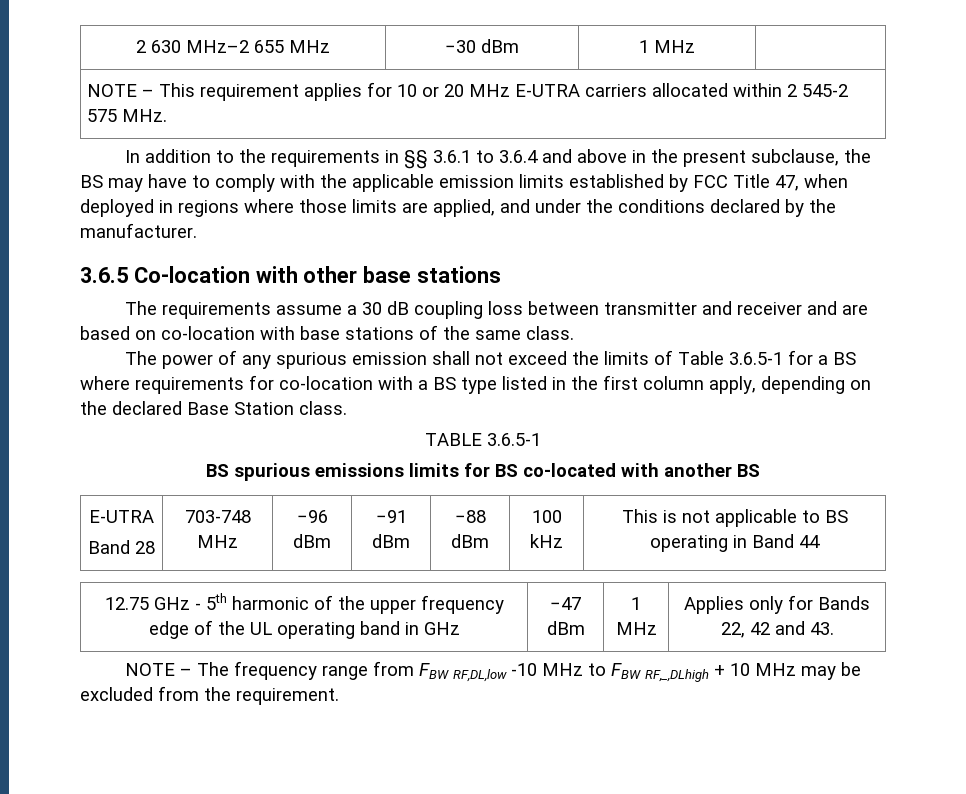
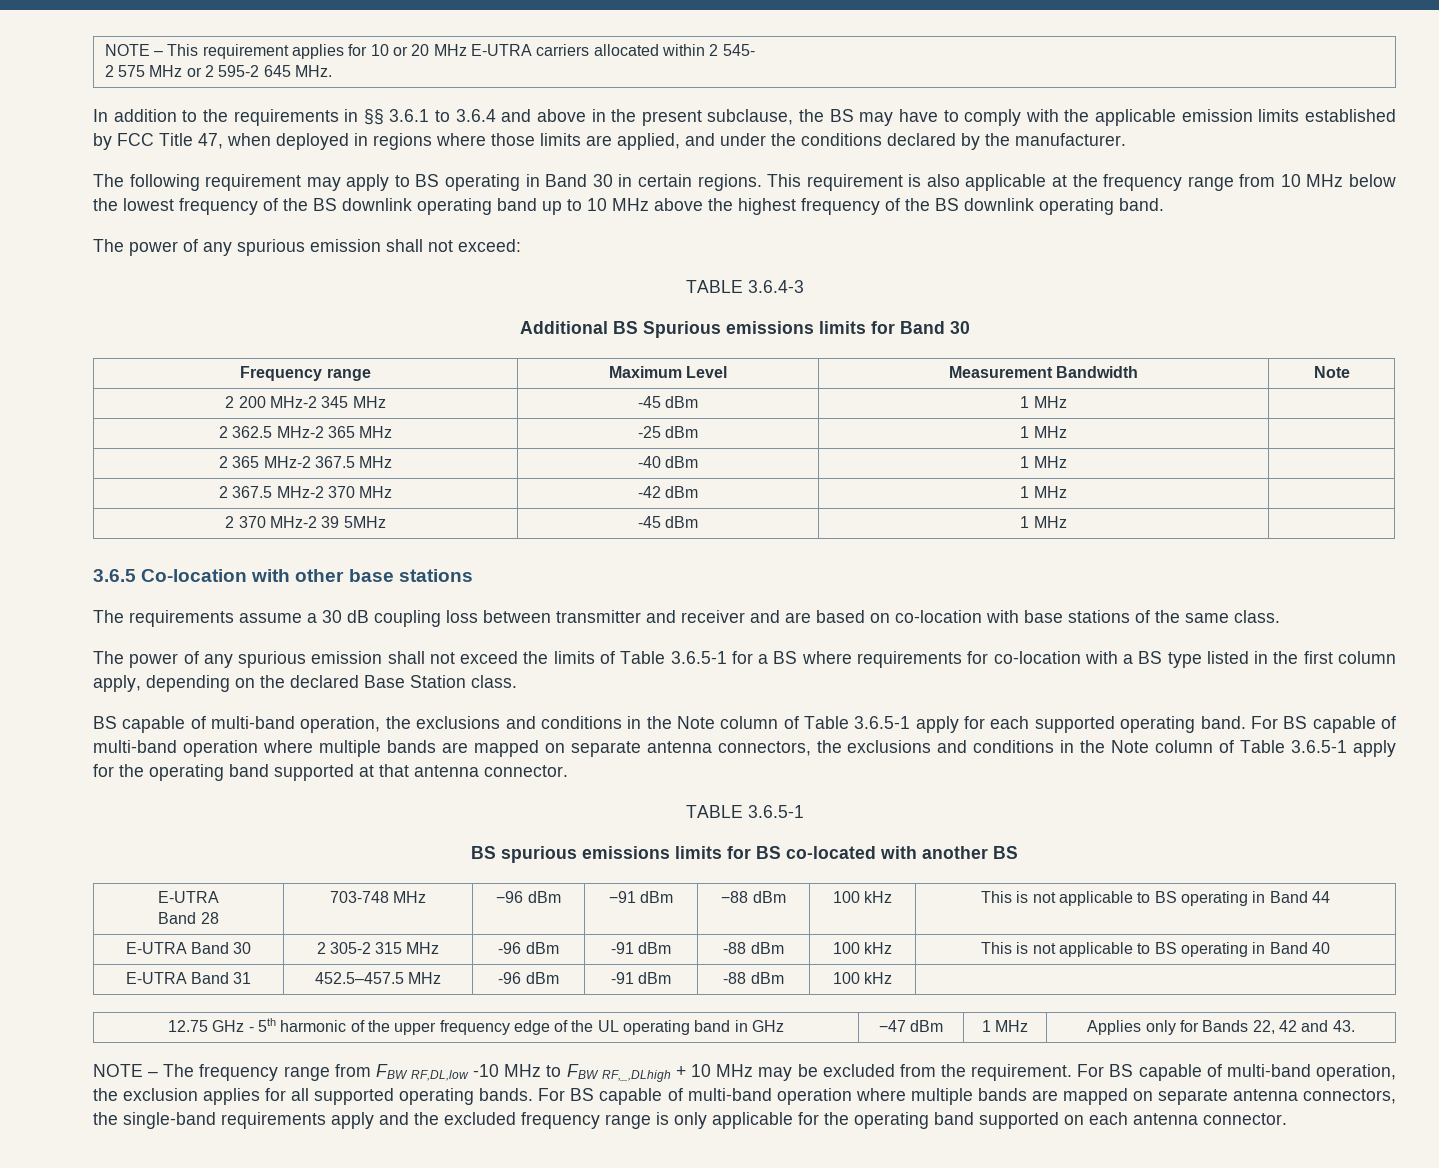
[136,40,330,53] [445,39,519,53] [639,40,695,53] 2 630 MHz–2 655 MHz | −30 dBm | 1 MHz | // -> (104, 50) none
[802,84,849,97] [87,109,118,122] 545-2 575 -> [722,44,755,56] [104,65,291,77] 545- // 2 575 MHz or 2 595-2 645
(197, 230) none -> [93,174,1397,191] [93,198,1164,215] [93,239,521,256] [685,280,804,293] [519,321,970,338] [240,366,371,381] [608,366,728,378] [948,366,1139,378] [1313,366,1350,378] [225,396,386,408] [637,396,699,408] [1020,396,1067,408] [218,426,393,438] [637,426,699,438] [1020,426,1067,438] [218,456,393,468] [637,456,699,468] [1020,456,1067,468] [218,486,393,498] [637,486,699,498] [1020,486,1067,498] [225,516,386,528] [637,516,699,528] [1020,516,1067,528] // The following requirement may apply to BS operating in Band 30 in certain regions. This requirement is also applicable at the frequency range from 10 MHz below the lowest frequency of the BS downlink operating band up to 10 MHz above the highest frequency of the BS downlink operating band. // The power of any spurious emission shall not exceed: // TABLE 3.6.4-3 // Additional BS Spurious emissions limits for Band 30 // Frequency range | Maximum Level | Measurement Bandwidth | Note // 2 200 MHz-2 345 MHz | -45 dBm | 1 MHz | // 2 362.5 MHz-2 365 MHz | -25 dBm | 1 MHz | // 2 365 MHz-2 367.5 MHz | -40 dBm | 1 MHz | // 2 367.5 MHz-2 370 MHz | -42 dBm | 1 MHz | // 2 370 MHz-2 39 5MHz | -45 dBm | 1 MHz |
(347, 408) none -> [93,716,1396,733] [93,740,1397,757] [93,764,568,781] // BS capable of multi-band operation, the exclusions and conditions in the Note column of Table 3.6.5-1 apply for each supported operating band. For BS capable of multi-band operation where multiple bands are mapped on separate antenna connectors, the exclusions and conditions in the Note column of Table 3.6.5-1 apply for the operating band supported at that antenna connector.
(820, 541) none -> [125,942,252,954] [316,942,440,954] [498,942,559,954] [610,942,672,954] [723,942,784,954] [832,942,893,954] [981,942,1330,957] [125,972,252,984] [314,972,442,984] [498,972,559,984] [610,972,672,984] [723,972,784,984] [832,972,893,984] // E-UTRA Band 30 | 2 305-2 315 MHz | -96 dBm | -91 dBm | -88 dBm | 100 kHz | This is not applicable to BS operating in Band 40 // E-UTRA Band 31 | 452.5–457.5 MHz | -96 dBm | -91 dBm | -88 dBm | 100 kHz |
(339, 696) none -> [1077,1064,1396,1081] [93,1088,1396,1105] [93,1112,1287,1129] For BS capable of multi-band operation, the exclusion applies for all supported operating bands. For BS capable of multi-band operation where multiple bands are mapped on separate antenna connectors, the single-band requirements apply and the excluded frequency range is only applicable for the operating band supported on each antenna connector.

